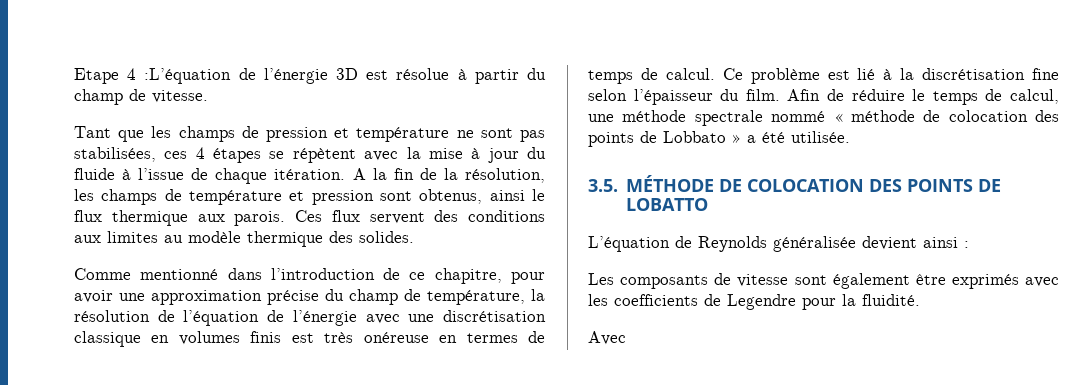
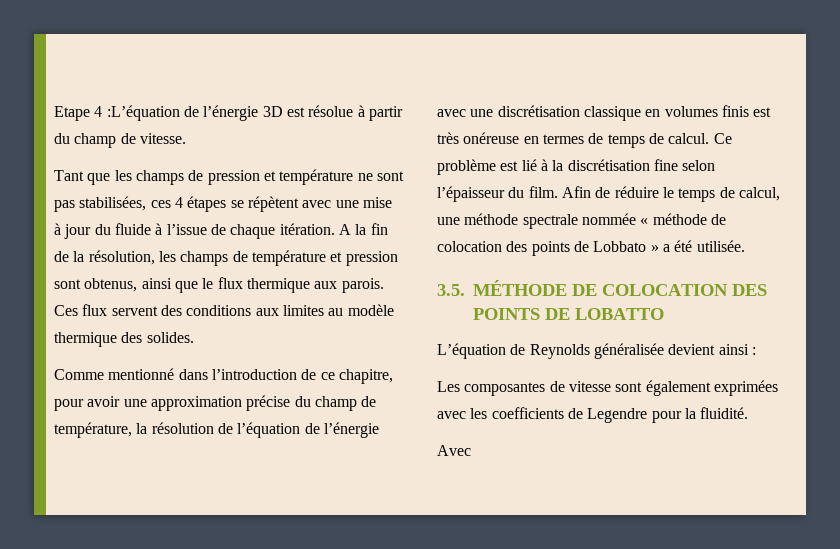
[406,147,421,159] la -> [335,200,359,208] une
(525, 195) none -> [174,281,198,293] que
[771,111,826,122] nommé -> [581,213,636,225] nommée
[620,275,709,289] composants -> [464,382,546,396] composantes
[915,274,1019,289] être exprimés -> [713,380,778,396] exprimées

